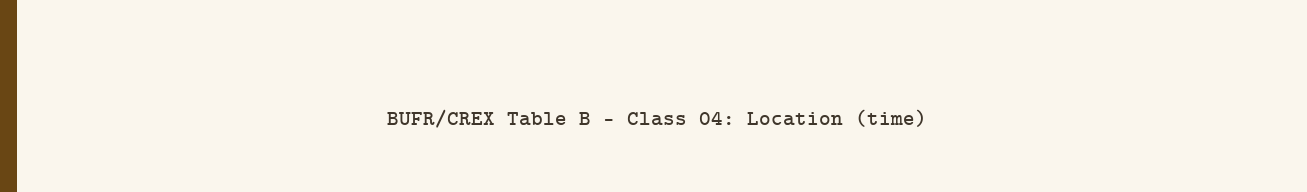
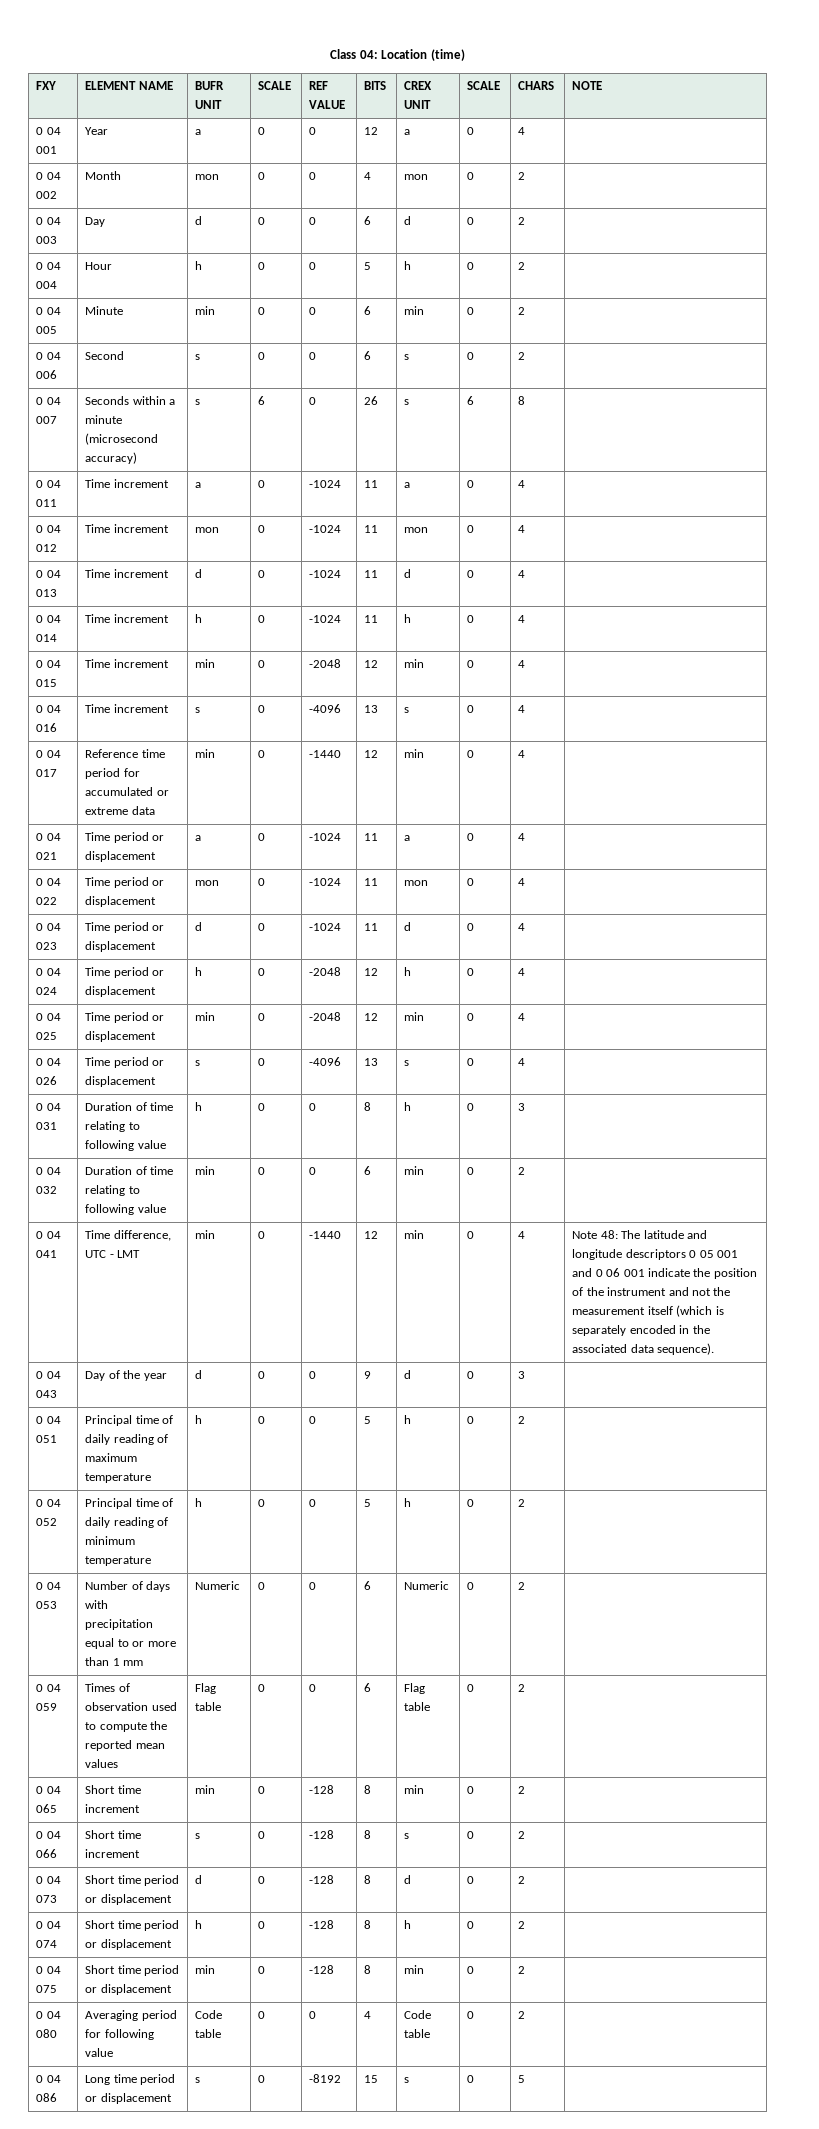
[386,109,615,128] BUFR/CREX Table B — -> (330, 54) none
(927, 118) none -> [36,81,57,90] [85,81,173,90] [195,81,225,90] [195,100,223,109] [258,81,292,90] [309,81,329,90] [309,100,346,109] [364,81,387,90] [404,81,433,90] [404,100,432,109] [467,81,501,90] [518,81,555,90] [572,81,603,90] [36,127,61,135] [36,146,58,154] [85,127,109,135] [195,129,202,135] [258,127,266,135] [309,127,317,135] [364,127,379,135] [404,129,411,135] [467,127,475,135] [518,127,526,135] [36,172,61,180] [36,191,58,199] [85,171,122,180] [195,174,220,180] [258,172,266,180] [309,172,317,180] [364,172,372,180] [404,174,429,180] [467,172,475,180] [518,172,526,180] [36,217,61,225] [36,236,58,244] [85,217,106,227] [195,216,203,225] [258,217,266,225] [309,217,317,225] [364,216,372,225] [404,216,412,225] [467,217,475,225] [518,217,526,225] [36,262,61,270] [36,281,58,289] [85,262,113,270] [195,261,203,270] [258,262,266,270] [309,262,317,270] [364,262,372,270] [404,261,412,270] [467,262,475,270] [518,262,526,270] [36,307,61,315] [36,326,58,334] [85,306,124,315] [195,306,216,315] [258,307,266,315] [309,307,317,315] [364,306,372,315] [404,306,425,315] [467,307,475,315] [518,307,526,315] [36,352,61,360] [36,370,58,379] [85,351,125,360] [195,354,201,360] [258,352,266,360] [309,352,317,360] [364,351,372,360] [404,354,410,360] [467,352,475,360] [518,352,526,360] [36,397,61,405] [36,416,58,424] [85,396,176,405] [85,415,123,424] [85,433,159,445] [85,452,138,464] [195,399,201,405] [258,396,266,405] [309,397,317,405] [364,396,379,405] [404,399,410,405] [467,396,475,405] [518,396,526,405] [36,480,61,488] [36,499,58,507] [85,479,169,488] [195,482,202,488] [258,480,266,488] [309,480,342,488] [364,480,379,488] [404,482,411,488] [467,480,475,488] [518,480,526,488] [36,525,61,533] [36,544,58,552] [85,524,169,533] [195,527,220,533] [258,525,266,533] [309,525,342,533] [364,525,379,533] [404,527,429,533] [467,525,475,533] [518,525,526,533] [36,570,61,578] [36,589,58,597] [85,569,169,578] [195,569,203,578] [258,570,266,578] [309,570,342,578] [364,570,379,578] [404,569,412,578] [467,570,475,578] [518,570,526,578] [36,615,61,623] [36,634,58,642] [85,614,169,623] [195,614,203,623] [258,615,266,623] [309,615,342,623] [364,615,379,623] [404,614,412,623] [467,615,475,623] [518,615,526,623] [36,660,61,668] [36,679,58,687] [85,659,169,668] [195,659,216,668] [258,660,266,668] [309,659,342,668] [364,660,379,668] [404,659,425,668] [467,660,475,668] [518,660,526,668] [36,705,61,713] [36,723,58,732] [85,704,169,713] [195,707,201,713] [258,705,266,713] [309,704,342,713] [364,705,379,713] [404,707,410,713] [467,705,475,713] [518,705,526,713] [36,750,61,758] [36,769,58,777] [85,749,165,758] [85,768,140,779] [85,787,169,796] [85,806,155,815] [195,749,216,758] [258,750,266,758] [309,750,342,758] [364,750,379,758] [404,749,425,758] [467,750,475,758] [518,750,526,758] [36,833,61,841] [36,852,58,860] [85,832,165,843] [85,851,157,862] [195,835,202,841] [258,833,266,841] [309,833,342,841] [364,833,379,841] [404,835,411,841] [467,833,475,841] [518,833,526,841] [36,878,61,886] [36,897,58,905] [85,877,165,888] [85,896,157,907] [195,880,220,886] [258,878,266,886] [309,878,342,886] [364,878,379,886] [404,880,429,886] [467,878,475,886] [518,878,526,886] [36,923,61,931] [36,942,58,950] [85,922,165,933] [85,941,157,952] [195,922,203,931] [258,923,266,931] [309,923,342,931] [364,923,379,931] [404,922,412,931] [467,923,475,931] [518,923,526,931] [36,968,61,976] [36,987,58,995] [85,967,165,978] [85,986,157,997] [195,967,203,976] [258,968,266,976] [309,967,342,976] [364,968,379,976] [404,967,412,976] [467,968,475,976] [518,968,526,976] [36,1013,61,1021] [36,1032,58,1040] [85,1012,165,1023] [85,1031,157,1042] [195,1012,216,1021] [258,1013,266,1021] [309,1012,342,1021] [364,1013,379,1021] [404,1012,425,1021] [467,1013,475,1021] [518,1013,526,1021] [36,1058,61,1066] [36,1076,58,1085] [85,1057,165,1068] [85,1076,157,1087] [195,1060,201,1066] [258,1058,266,1066] [309,1057,342,1066] [364,1058,379,1066] [404,1060,410,1066] [467,1058,475,1066] [518,1058,526,1066] [36,1103,61,1111] [36,1122,58,1130] [85,1102,174,1111] [85,1121,140,1132] [85,1140,166,1151] [195,1102,203,1111] [258,1103,266,1111] [309,1103,317,1111] [364,1102,372,1111] [404,1102,412,1111] [467,1103,475,1111] [518,1103,526,1111] [36,1167,61,1175] [36,1186,58,1194] [85,1166,174,1175] [85,1185,140,1196] [85,1204,166,1215] [195,1166,216,1175] [258,1167,266,1175] [309,1167,317,1175] [364,1166,372,1175] [404,1166,425,1175] [467,1167,475,1175] [518,1167,526,1175] [36,1231,61,1239] [36,1250,58,1258] [85,1230,171,1241] [85,1250,141,1258] [195,1230,216,1239] [258,1231,266,1239] [309,1231,342,1239] [364,1231,379,1239] [404,1230,425,1239] [467,1231,475,1239] [518,1231,526,1239] [572,1230,707,1239] [572,1249,738,1260] [572,1268,757,1279] [572,1287,731,1296] [572,1305,724,1317] [572,1325,710,1336] [572,1343,715,1355] [36,1371,61,1379] [36,1390,58,1398] [85,1370,167,1381] [195,1370,203,1379] [258,1371,266,1379] [309,1371,317,1379] [364,1371,372,1379] [404,1370,412,1379] [467,1371,475,1379] [518,1371,526,1379] [36,1416,61,1424] [36,1435,58,1443] [85,1415,174,1426] [85,1434,169,1445] [85,1453,138,1462] [85,1473,152,1483] [195,1415,203,1424] [258,1416,266,1424] [309,1416,317,1424] [364,1416,372,1424] [404,1415,412,1424] [467,1416,475,1424] [518,1416,526,1424] [36,1499,61,1507] [36,1518,58,1526] [85,1498,174,1509] [85,1517,169,1528] [85,1536,136,1545] [85,1556,152,1566] [195,1498,203,1507] [258,1499,266,1507] [309,1499,317,1507] [364,1499,372,1507] [404,1498,412,1507] [467,1499,475,1507] [518,1499,526,1507] [36,1582,61,1590] [36,1601,58,1609] [85,1581,171,1592] [85,1600,109,1609] [85,1619,154,1630] [85,1638,176,1649] [85,1657,144,1666] [195,1581,241,1590] [258,1582,266,1590] [309,1582,317,1590] [364,1581,372,1590] [404,1581,450,1590] [467,1582,475,1590] [518,1582,526,1590] [36,1684,61,1692] [36,1703,58,1711] [85,1683,130,1692] [85,1702,177,1711] [85,1721,168,1732] [85,1740,165,1751] [85,1759,119,1768] [195,1683,217,1694] [195,1702,222,1711] [258,1684,266,1692] [309,1684,317,1692] [364,1683,372,1692] [404,1683,426,1694] [404,1702,431,1711] [467,1684,475,1692] [518,1684,526,1692] [36,1786,61,1794] [36,1804,58,1813] [85,1785,141,1794] [85,1804,141,1813] [195,1785,216,1794] [258,1786,266,1794] [309,1785,335,1794] [364,1785,372,1794] [404,1785,425,1794] [467,1786,475,1794] [518,1786,526,1794] [36,1831,61,1839] [36,1849,58,1858] [85,1830,141,1839] [85,1849,141,1858] [195,1833,201,1839] [258,1831,266,1839] [309,1830,335,1839] [364,1830,372,1839] [404,1833,410,1839] [467,1831,475,1839] [518,1831,526,1839] [36,1876,61,1884] [36,1895,58,1903] [85,1875,180,1886] [85,1894,172,1905] [195,1875,203,1884] [258,1876,266,1884] [309,1875,335,1884] [364,1875,372,1884] [404,1875,412,1884] [467,1876,475,1884] [518,1876,526,1884] [36,1921,61,1929] [36,1940,58,1948] [85,1920,180,1931] [85,1939,172,1950] [195,1920,203,1929] [258,1921,266,1929] [309,1920,335,1929] [364,1920,372,1929] [404,1920,412,1929] [467,1921,475,1929] [518,1921,526,1929] [36,1966,61,1974] [36,1985,58,1993] [85,1965,180,1976] [85,1984,172,1995] [195,1965,216,1974] [258,1966,266,1974] [309,1965,335,1974] [364,1965,372,1974] [404,1965,425,1974] [467,1966,475,1974] [518,1966,526,1974] [36,2011,61,2019] [36,2029,58,2038] [85,2010,177,2021] [85,2029,154,2040] [85,2048,114,2057] [195,2010,223,2019] [195,2029,222,2038] [258,2011,266,2019] [309,2011,317,2019] [364,2011,372,2019] [404,2010,432,2019] [404,2029,431,2038] [467,2011,475,2019] [518,2011,526,2019] [36,2075,61,2083] [36,2093,58,2102] [85,2074,176,2085] [85,2093,172,2104] [195,2077,201,2083] [258,2075,266,2083] [309,2074,342,2083] [364,2075,379,2083] [404,2077,410,2083] [467,2075,475,2083] [518,2075,526,2083] // FXY | ELEMENT NAME | BUFR UNIT | SCALE | REF VALUE | BITS | CREX UNIT | SCALE | CHARS | NOTE // 0 04 001 | Year | a | 0 | 0 | 12 | a | 0 | 4 | // 0 04 002 | Month | mon | 0 | 0 | 4 | mon | 0 | 2 | // 0 04 003 | Day | d | 0 | 0 | 6 | d | 0 | 2 | // 0 04 004 | Hour | h | 0 | 0 | 5 | h | 0 | 2 | // 0 04 005 | Minute | min | 0 | 0 | 6 | min | 0 | 2 | // 0 04 006 | Second | s | 0 | 0 | 6 | s | 0 | 2 | // 0 04 007 | Seconds within a minute (microsecond accuracy) | s | 6 | 0 | 26 | s | 6 | 8 | // 0 04 011 | Time increment | a | 0 | -1024 | 11 | a | 0 | 4 | // 0 04 012 | Time increment | mon | 0 | -1024 | 11 | mon | 0 | 4 | // 0 04 013 | Time increment | d | 0 | -1024 | 11 | d | 0 | 4 | // 0 04 014 | Time increment | h | 0 | -1024 | 11 | h | 0 | 4 | // 0 04 015 | Time increment | min | 0 | -2048 | 12 | min | 0 | 4 | // 0 04 016 | Time increment | s | 0 | -4096 | 13 | s | 0 | 4 | // 0 04 017 | Reference time period for accumulated or extreme data | min | 0 | -1440 | 12 | min | 0 | 4 | // 0 04 021 | Time period or displacement | a | 0 | -1024 | 11 | a | 0 | 4 | // 0 04 022 | Time period or displacement | mon | 0 | -1024 | 11 | mon | 0 | 4 | // 0 04 023 | Time period or displacement | d | 0 | -1024 | 11 | d | 0 | 4 | // 0 04 024 | Time period or displacement | h | 0 | -2048 | 12 | h | 0 | 4 | // 0 04 025 | Time period or displacement | min | 0 | -2048 | 12 | min | 0 | 4 | // 0 04 026 | Time period or displacement | s | 0 | -4096 | 13 | s | 0 | 4 | // 0 04 031 | Duration of time relating to following value | h | 0 | 0 | 8 | h | 0 | 3 | // 0 04 032 | Duration of time relating to following value | min | 0 | 0 | 6 | min | 0 | 2 | // 0 04 041 | Time difference, UTC - LMT | min | 0 | -1440 | 12 | min | 0 | 4 | Note 48: The latitude and longitude descriptors 0 05 001 and 0 06 001 indicate the position of the instrument and not the measurement itself (which is separately encoded in the associated data sequence). // 0 04 043 | Day of the year | d | 0 | 0 | 9 | d | 0 | 3 | // 0 04 051 | Principal time of daily reading of maximum temperature | h | 0 | 0 | 5 | h | 0 | 2 | // 0 04 052 | Principal time of daily reading of minimum temperature | h | 0 | 0 | 5 | h | 0 | 2 | // 0 04 053 | Number of days with precipitation equal to or more than 1 mm | Numeric | 0 | 0 | 6 | Numeric | 0 | 2 | // 0 04 059 | Times of observation used to compute the reported mean values | Flag table | 0 | 0 | 6 | Flag table | 0 | 2 | // 0 04 065 | Short time increment | min | 0 | -128 | 8 | min | 0 | 2 | // 0 04 066 | Short time increment | s | 0 | -128 | 8 | s | 0 | 2 | // 0 04 073 | Short time period or displacement | d | 0 | -128 | 8 | d | 0 | 2 | // 0 04 074 | Short time period or displacement | h | 0 | -128 | 8 | h | 0 | 2 | // 0 04 075 | Short time period or displacement | min | 0 | -128 | 8 | min | 0 | 2 | // 0 04 080 | Averaging period for following value | Code table | 0 | 0 | 4 | Code table | 0 | 2 | // 0 04 086 | Long time period or displacement | s | 0 | -8192 | 15 | s | 0 | 5 |

